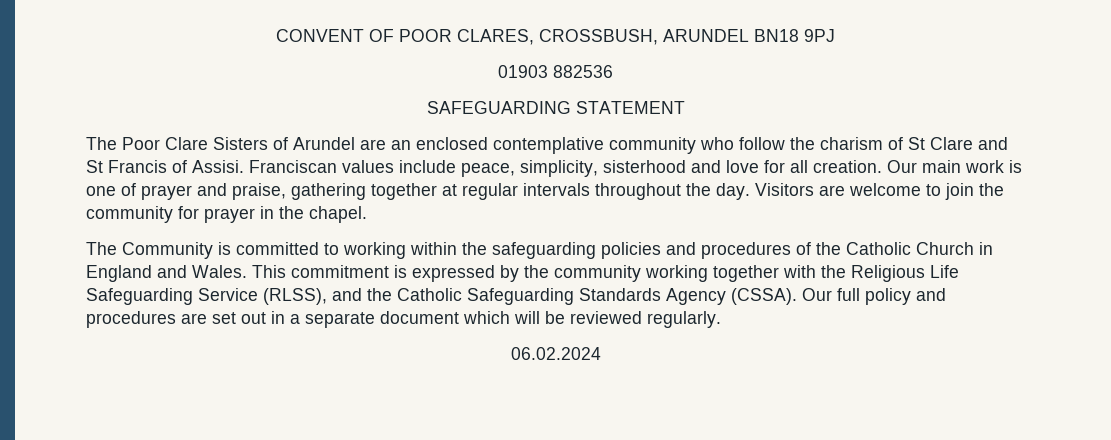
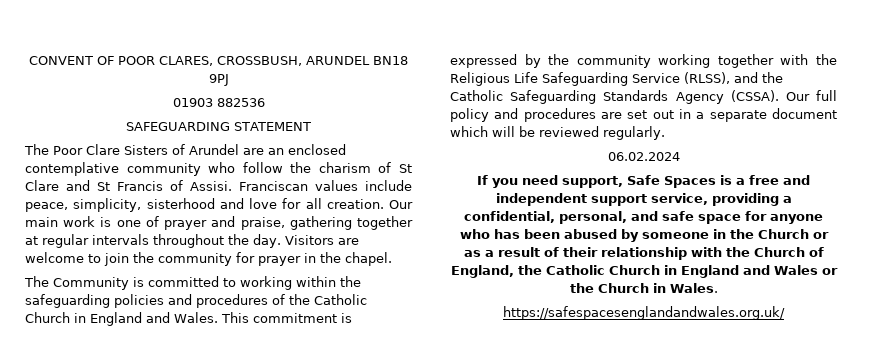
(601, 353) none -> [477,175,810,188] [495,193,792,206] [464,211,823,224] [459,229,829,242] [463,247,824,260] [450,265,838,278] [569,283,718,293] [503,306,785,320] // If you need support, Safe Spaces is a free and independent support service, providing a confidential, personal, and safe space for anyone who has been abused by someone in the Church or as a result of their relationship with the Church of England, the Catholic Church in England and Wales or the Church in Wales. // https://safespacesenglandandwales.org.uk/

